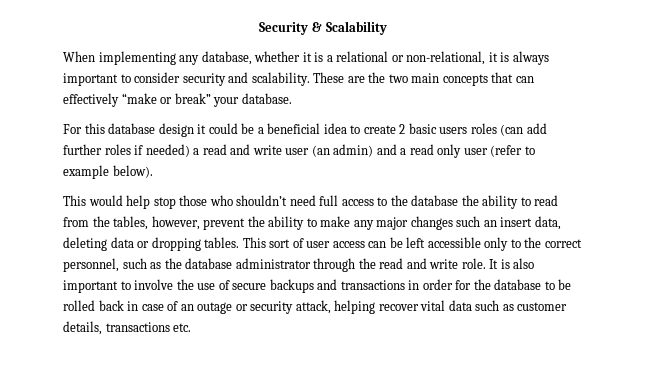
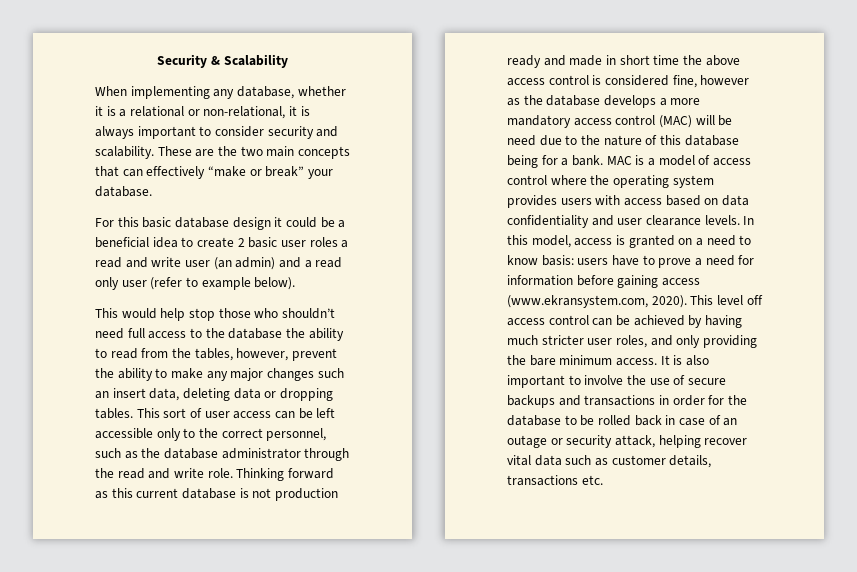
(105, 128) none -> [142,217,172,228] basic
[439,123,547,136] [63,144,190,157] users roles (can add further roles if needed) -> [280,237,338,247] user roles
(486, 263) none -> [236,468,334,481] [95,488,338,501] [507,55,740,68] [507,75,750,88] [507,95,701,108] [507,115,733,128] [507,135,739,146] [507,155,751,168] [507,175,714,188] [507,195,749,208] [507,215,755,228] [507,235,752,248] [507,255,755,268] [507,275,700,288] [507,295,763,308] [507,315,742,328] [507,335,757,348] [507,355,657,366] Thinking forward as this current database is not production ready and made in short time the above access control is considered fine, however as the database develops a more mandatory access control (MAC) will be need due to the nature of this database being for a bank. MAC is a model of access control where the operating system provides users with access based on data confidentiality and user clearance levels. In this model, access is granted on a need to know basis: users have to prove a need for information before gaining access (www.ekransystem.com, 2020). This level off access control can be achieved by having much stricter user roles, and only providing the bare minimum access.

